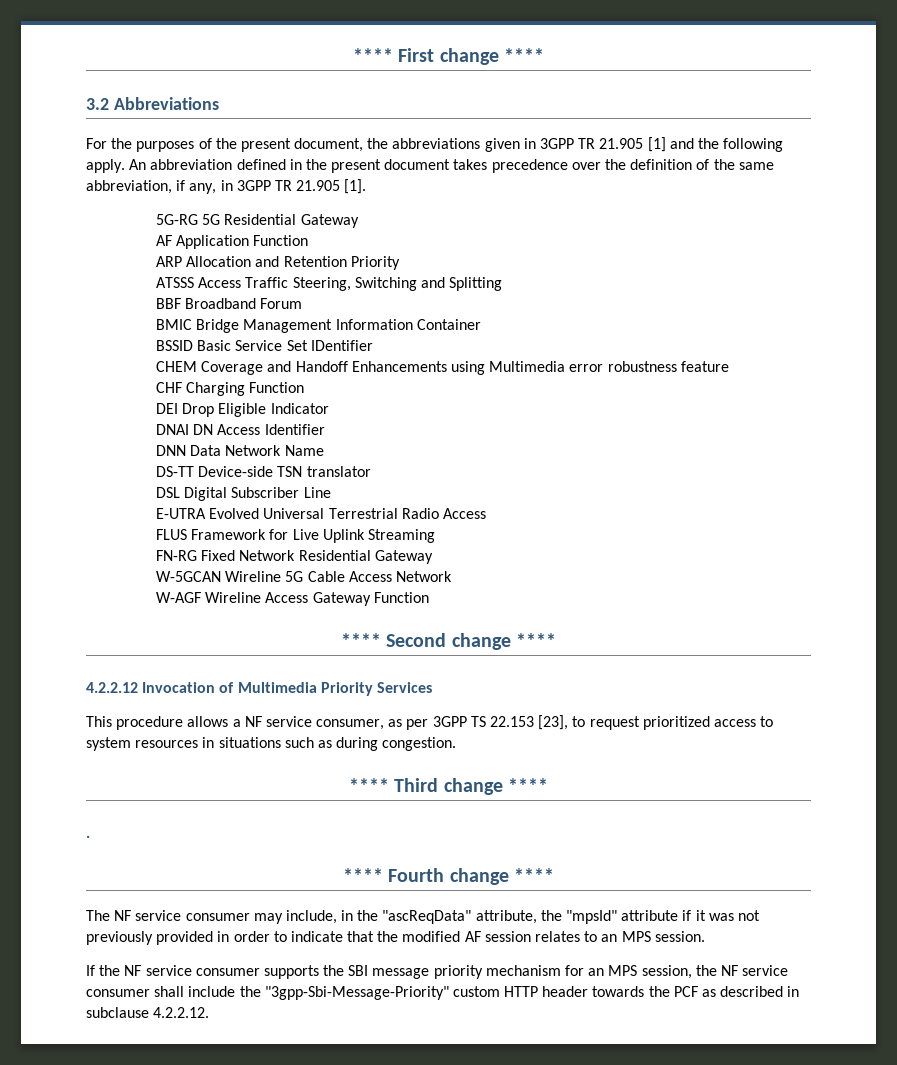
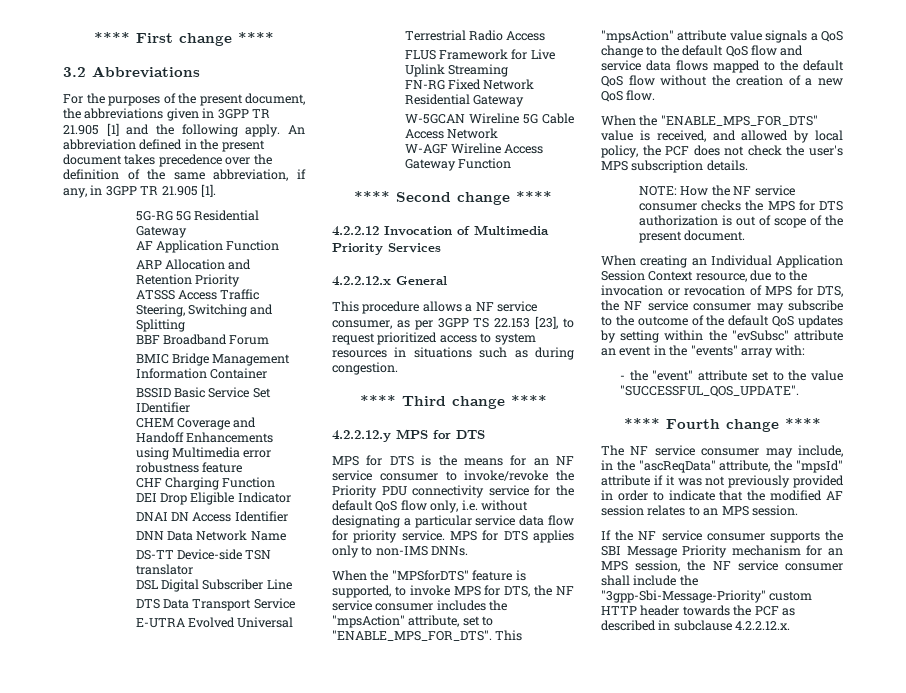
(331, 492) none -> [135,598,295,611] // DTS Data Transport Service
(432, 687) none -> [332,276,447,286] // 4.2.2.12.x General
[86,835,90,838] . -> [332,429,485,442] [332,455,574,466] [332,470,574,481] [332,485,574,498] [332,500,528,513] [332,515,574,528] [332,530,574,543] [332,545,469,558] [332,570,526,581] [332,585,574,598] [332,600,508,611] [332,615,494,628] [332,630,523,641] [601,30,843,43] [601,45,804,58] [601,60,844,73] [601,75,843,87] [601,90,656,102] [601,115,818,126] [601,130,843,143] [601,145,843,158] [601,160,748,173] [639,185,795,196] [639,200,843,211] [639,215,843,228] [639,230,746,243] [601,255,843,268] [601,270,807,282] [601,285,843,297] [601,300,843,313] [601,315,843,328] [600,330,843,343] [601,345,806,358] [620,370,843,381] [620,385,800,397] 4.2.2.12.y MPS for DTS // MPS for DTS is the means for an NF service consumer to invoke/revoke the Priority PDU connectivity service for the default QoS flow only, i.e. without designating a particular service data flow for priority service. MPS for DTS applies only to non-IMS DNNs. // When the "MPSforDTS" feature is supported, to invoke MPS for DTS, the NF service consumer includes the "mpsAction" attribute, set to "ENABLE_MPS_FOR_DTS". This "mpsAction" attribute value signals a QoS change to the default QoS flow and service data flows mapped to the default QoS flow without the creation of a new QoS flow. // When the "ENABLE_MPS_FOR_DTS" value is received, and allowed by local policy, the PCF does not check the user's MPS subscription details. // NOTE: How the NF service consumer checks the MPS for DTS authorization is out of scope of the present document. // When creating an Individual Application Session Context resource, due to the invocation or revocation of MPS for DTS, the NF service consumer may subscribe to the outcome of the default QoS updates by setting within the "evSubsc" attribute an event in the "events" array with: // - the "event" attribute set to the value "SUCCESSFUL_QOS_UPDATE".
[372,965,483,979] message priority -> [626,545,728,558] Message Priority
[153,1007,210,1018] 4.2.2.12. -> [735,621,791,630] 4.2.2.12.x.

